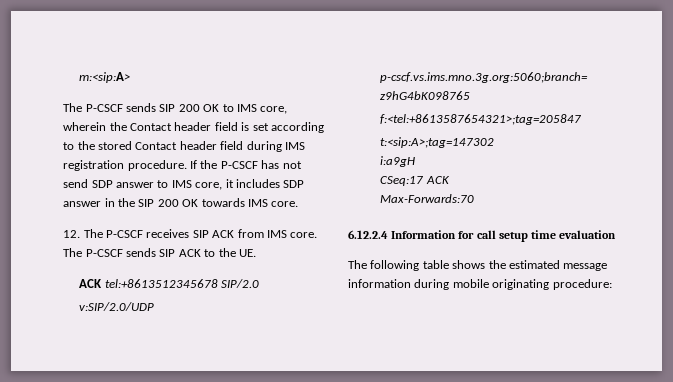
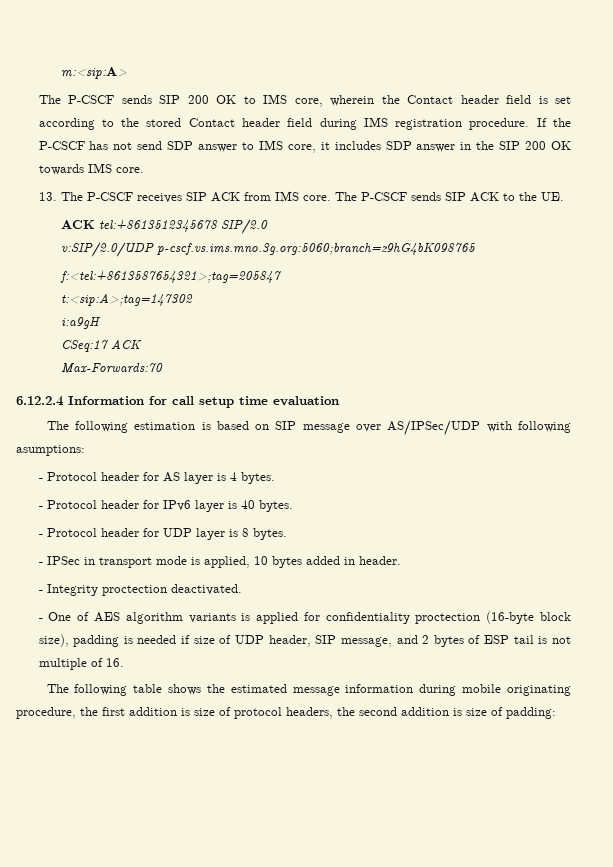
[63,230,81,238] 12. -> [38,192,57,201] 13.
(617, 234) none -> [46,420,572,436] [16,445,85,456] [38,472,275,484] [38,500,293,512] [38,528,287,540] [38,556,401,568] [38,584,242,596] [38,611,571,624] [38,634,571,647] [38,658,124,670] // The following estimation is based on SIP message over AS/IPSec/UDP with following asumptions: // - Protocol header for AS layer is 4 bytes. // - Protocol header for IPv6 layer is 40 bytes. // - Protocol header for UDP layer is 8 bytes. // - IPSec in transport mode is applied, 10 bytes added in header. // - Integrity proctection deactivated. // - One of AES algorithm variants is applied for confidentiality proctection (16-byte block size), padding is needed if size of UDP header, SIP message, and 2 bytes of ESP tail is not multiple of 16.
[552,279,612,290] procedure: -> [16,707,556,719] procedure, the first addition is size of protocol headers, the second addition is size of padding:

